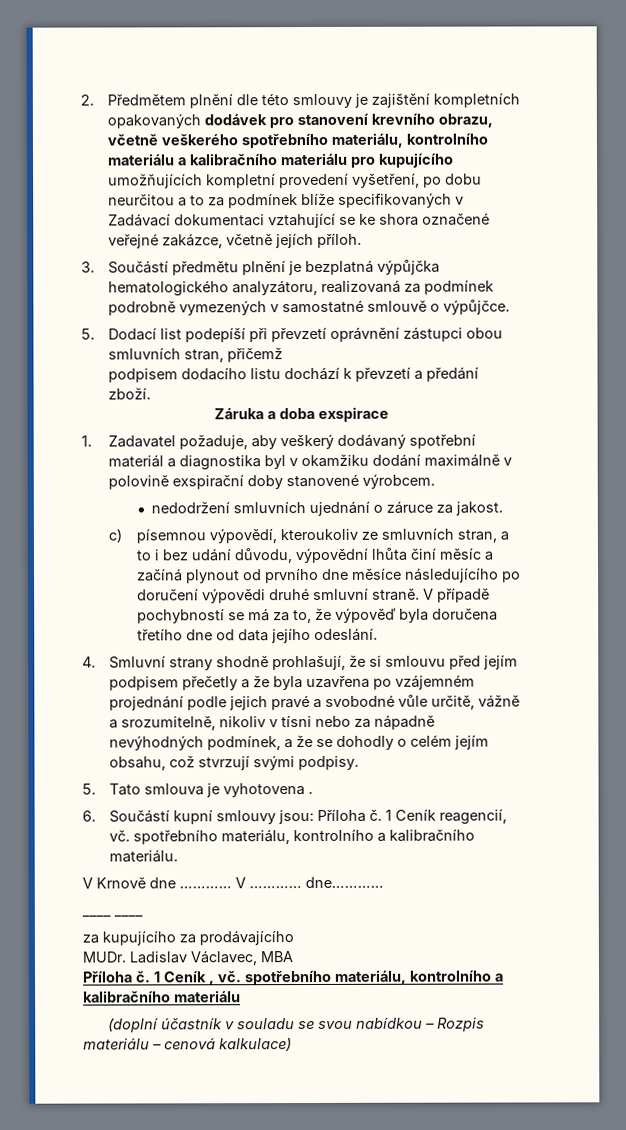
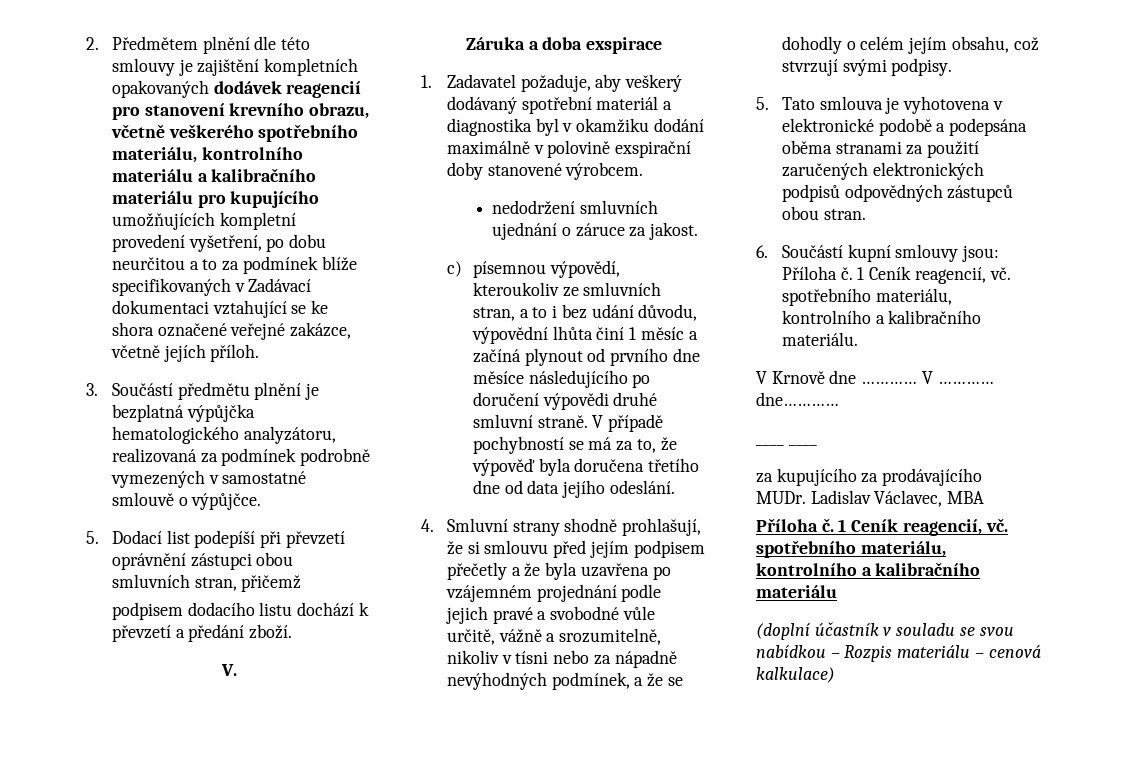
(268, 119) none -> [286,81,362,98] reagencií
(152, 393) none -> [220,664,237,676] // V.
(436, 553) none -> [629,327,637,340] 1
[308,791,314,795] . -> [992,101,1003,110] [782,118,1028,136] [782,140,980,158] [782,162,984,180] [782,184,1014,202] [782,206,866,220] v elektronické podobě a podepsána oběma stranami za použití zaručených elektronických podpisů odpovědných zástupců obou stran.
[209,980,215,986] , -> [902,519,982,536] reagencií,

